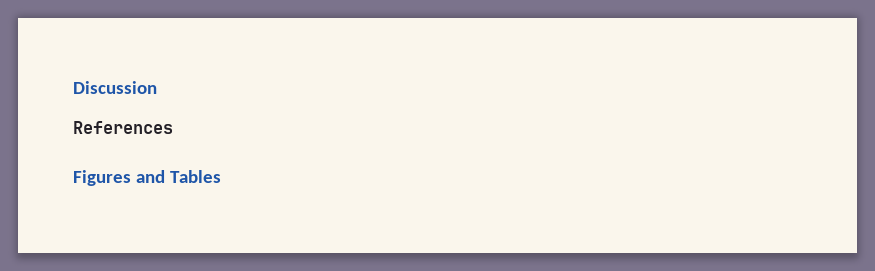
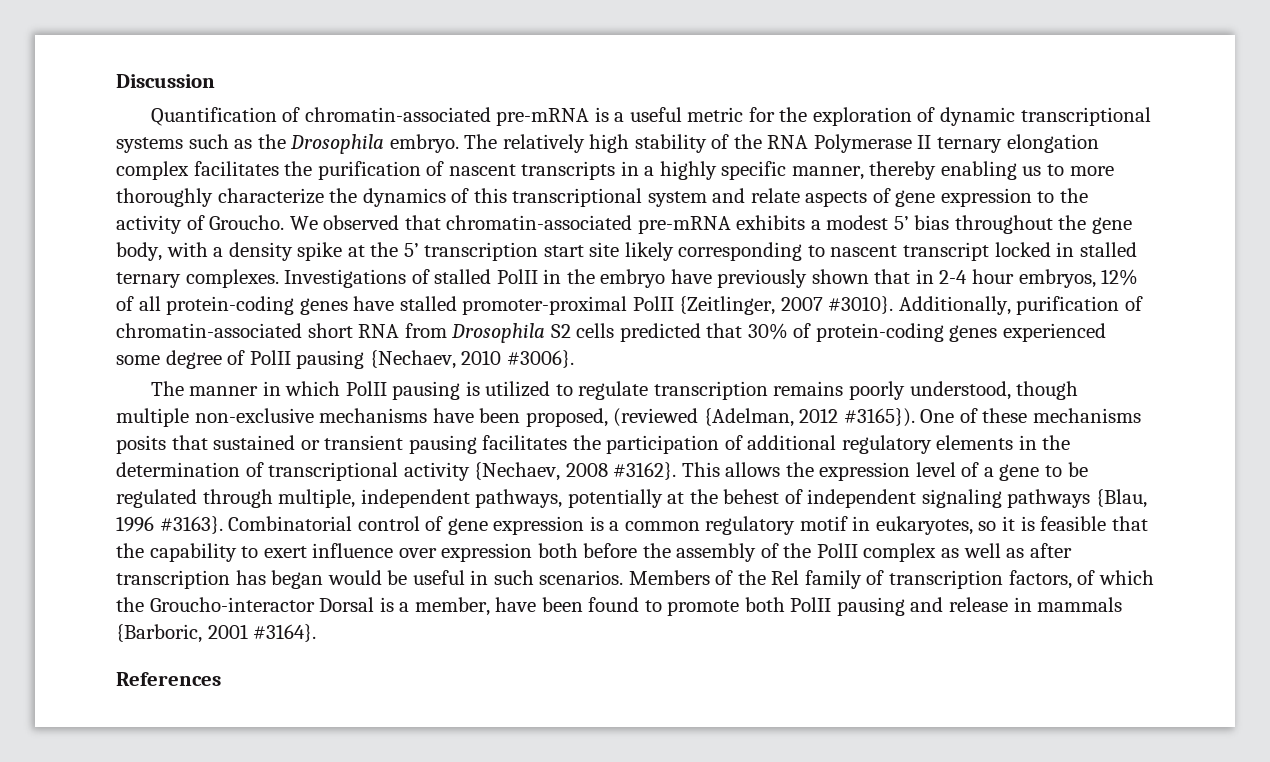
[73,121,173,134] [73,170,221,186] References // Figures and Tables -> [150,107,1151,126] [116,134,1099,154] [116,161,1114,180] [116,188,1089,207] [116,215,1133,234] [116,242,1137,261] [116,269,1139,288] [116,296,1143,315] [116,323,1106,343] [116,350,574,369] [150,381,1079,400] [116,408,1141,427] [116,435,1071,454] [116,462,1088,481] [116,489,1147,508] [116,516,1148,535] [116,543,1072,562] [116,570,1154,589] [116,597,1123,616] [116,624,317,643] [116,672,221,686] Quantification of chromatin-associated pre-mRNA is a useful metric for the exploration of dynamic transcriptional systems such as the Drosophila embryo. The relatively high stability of the RNA Polymerase II ternary elongation complex facilitates the purification of nascent transcripts in a highly specific manner, thereby enabling us to more thoroughly characterize the dynamics of this transcriptional system and relate aspects of gene expression to the activity of Groucho. We observed that chromatin-associated pre-mRNA exhibits a modest 5’ bias throughout the gene body, with a density spike at the 5’ transcription start site likely corresponding to nascent transcript locked in stalled ternary complexes. Investigations of stalled PolII in the embryo have previously shown that in 2-4 hour embryos, 12% of all protein-coding genes have stalled promoter-proximal PolII {Zeitlinger, 2007 #3010}. Additionally, purification of chromatin-associated short RNA from Drosophila S2 cells predicted that 30% of protein-coding genes experienced some degree of PolII pausing {Nechaev, 2010 #3006}. // The manner in which PolII pausing is utilized to regulate transcription remains poorly understood, though multiple non-exclusive mechanisms have been proposed, (reviewed {Adelman, 2012 #3165}). One of these mechanisms posits that sustained or transient pausing facilitates the participation of additional regulatory elements in the determination of transcriptional activity {Nechaev, 2008 #3162}. This allows the expression level of a gene to be regulated through multiple, independent pathways, potentially at the behest of independent signaling pathways {Blau, 1996 #3163}. Combinatorial control of gene expression is a common regulatory motif in eukaryotes, so it is feasible that the capability to exert influence over expression both before the assembly of the PolII complex as well as after transcription has began would be useful in such scenarios. Members of the Rel family of transcription factors, of which the Groucho-interactor Dorsal is a member, have been found to promote both PolII pausing and release in mammals {Barboric, 2001 #3164}. // References

